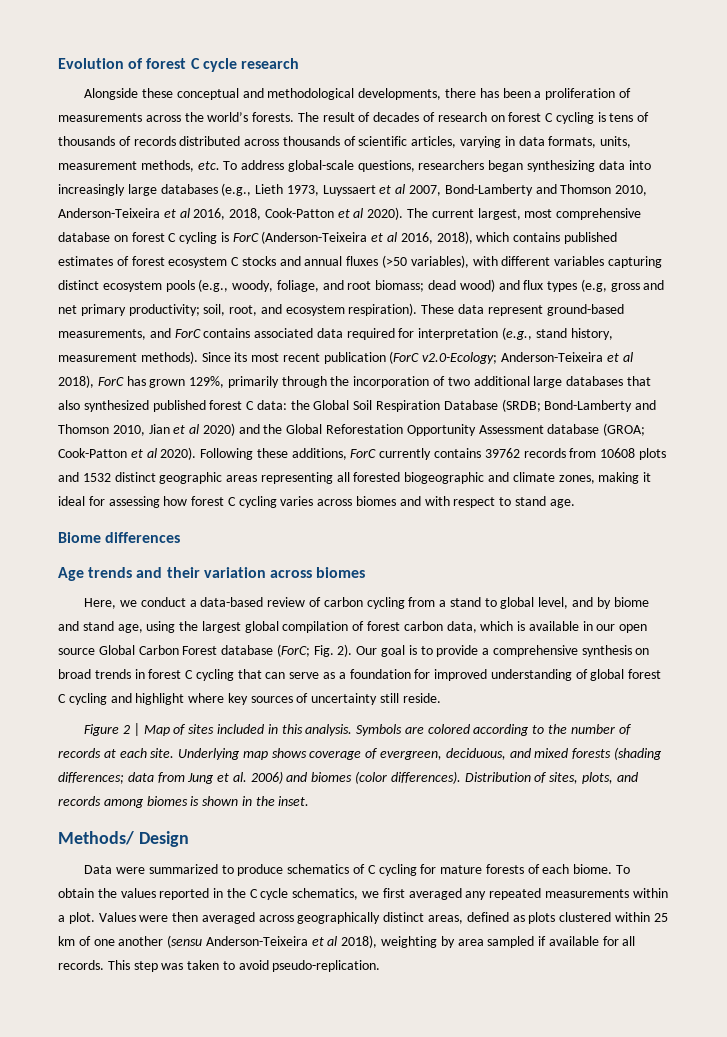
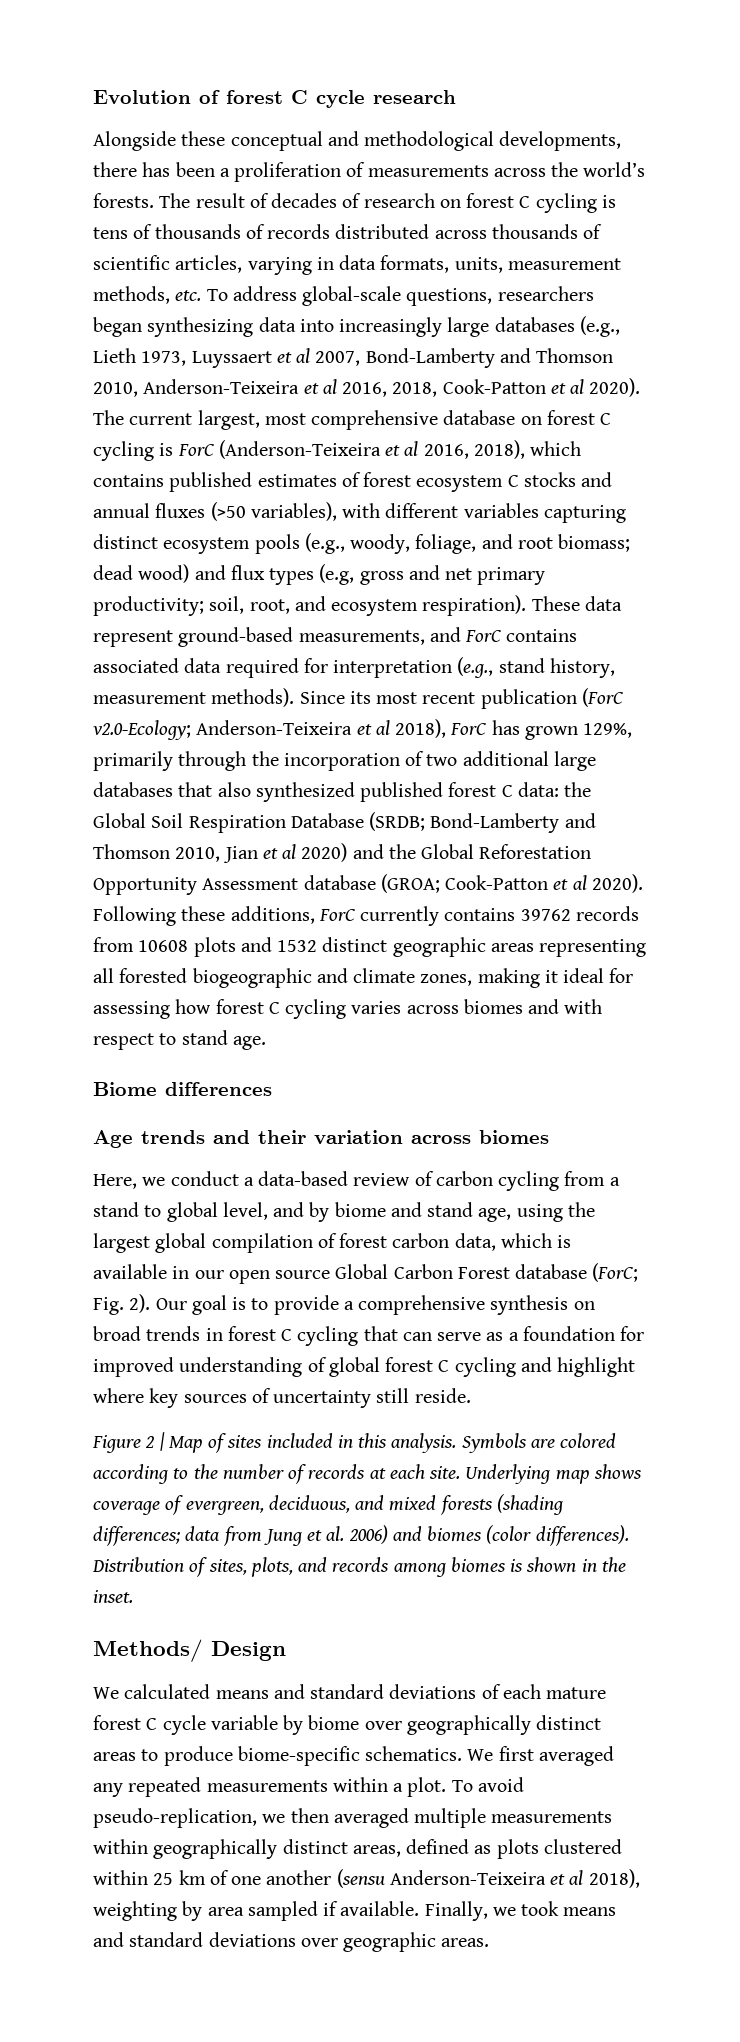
[84,864,630,876] [58,888,380,900] Data were summarized to produce schematics of C cycling for mature forests of each biome. To obtain the values reported in the C cycle schematics, we -> [93,1684,607,1699] [93,1715,602,1735] [93,1746,494,1766] We calculated means and standard deviations of each mature forest C cycle variable by biome over geographically distinct areas to produce biome-specific schematics. We
[98,912,294,924] Values were then averaged across -> [451,1777,524,1792] [93,1808,613,1828] [93,1839,148,1854] To avoid pseudo-replication, we then averaged multiple measurements within
[548,936,636,946] [58,960,381,972] available for all records. This step was taken to avoid pseudo-replication. -> [340,1901,617,1921] [93,1932,490,1952] available. Finally, we took means and standard deviations over geographic areas.

